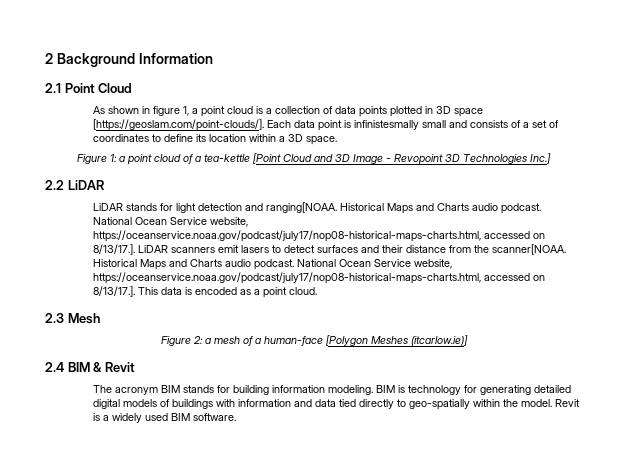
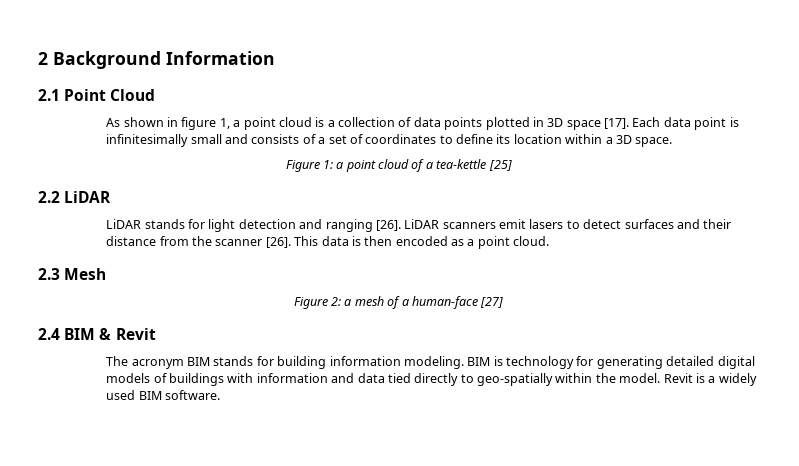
[93,119,265,131] [https://geoslam.com/point-clouds/]. -> [604,118,630,129] [17].
[354,120,420,130] infinistesmally -> [106,134,189,147] infinitesimally
[253,153,551,165] [Point Cloud and 3D Image - Revopoint 3D Technologies Inc.] -> [488,160,512,171] [25]
[266,202,542,214] [93,217,249,227] [93,230,546,242] [93,244,136,255] ranging[NOAA. Historical Maps and Charts audio podcast. National Ocean Service website, https://oceanservice.noaa.gov/podcast/july17/nop08-historical-maps-charts.html, accessed on 8/13/17.]. -> [325,219,401,232] ranging [26].
[492,244,567,255] [93,259,453,270] [93,272,546,284] [93,286,136,297] scanner[NOAA. Historical Maps and Charts audio podcast. National Ocean Service website, https://oceanservice.noaa.gov/podcast/july17/nop08-historical-maps-charts.html, accessed on 8/13/17.]. -> [215,237,291,248] scanner [26].
(193, 291) none -> [364,236,393,246] then
[325,335,468,346] [Polygon Meshes (itcarlow.ie)] -> [480,297,504,308] [27]

